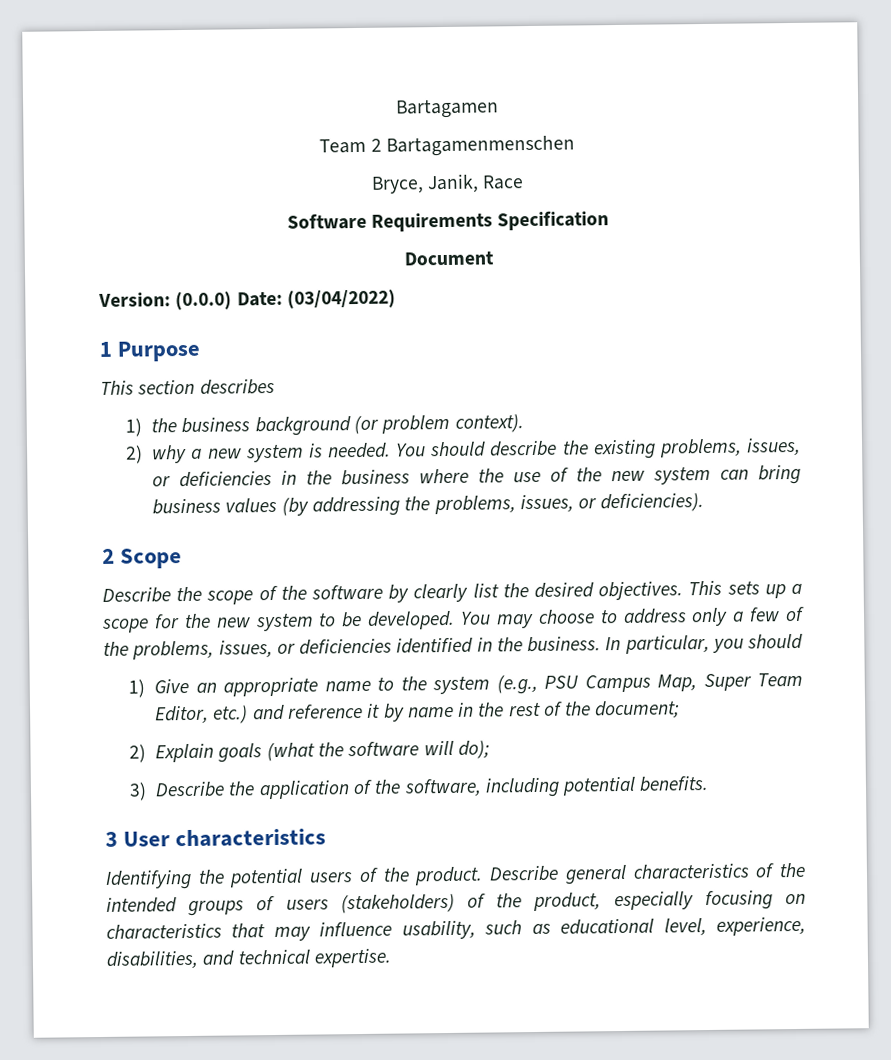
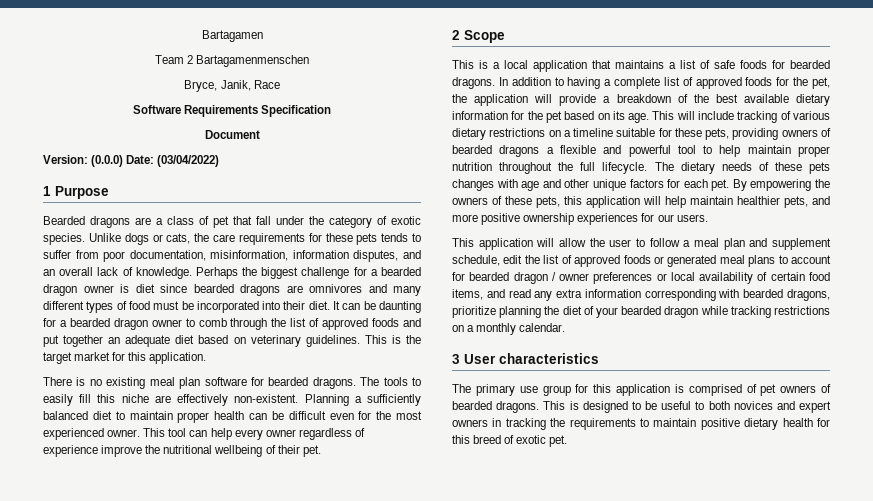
[100,378,275,395] [125,414,524,437] [126,437,801,464] [152,464,802,488] [152,493,705,517] [102,548,183,569] [102,580,803,605] [102,606,805,633] [103,633,804,660] [128,672,803,698] [155,700,681,724] [129,740,490,763] [129,775,710,801] [105,828,327,848] [105,862,807,890] [106,890,806,916] [106,916,807,942] [106,948,392,969] This section describes // 1) the business background (or problem context). // 2) why a new system is needed. You should describe the existing problems, issues, or deficiencies in the business where the use of the new system can bring business values (by addressing the problems, issues, or deficiencies). // 2 Scope // Describe the scope of the software by clearly list the desired objectives. This sets up a scope for the new system to be developed. You may choose to address only a few of the problems, issues, or deficiencies identified in the business. In particular, you should // 1) Give an appropriate name to the system (e.g., PSU Campus Map, Super Team Editor, etc.) and reference it by name in the rest of the document; // 2) Explain goals (what the software will do); // 3) Describe the application of the software, including potential benefits. // 3 User characteristics // Identifying the potential users of the product. Describe general characteristics of the intended groups of users (stakeholders) of the product, especially focusing on characteristics that may influence usability, such as educational level, experience, disabilities, and technical expertise. -> [43,216,421,228] [43,233,421,245] [43,250,421,262] [43,267,421,279] [43,284,421,296] [43,301,422,313] [43,318,421,330] [43,335,421,347] [43,352,207,364] [43,377,422,389] [43,394,421,406] [43,411,422,423] [43,428,365,440] [43,445,321,457] [452,30,505,43] [452,60,830,72] [452,77,830,89] [452,94,830,106] [452,111,831,123] [452,128,831,140] [452,145,830,157] [452,162,830,174] [452,179,830,191] [452,196,830,208] [452,213,708,225] [452,238,831,250] [452,255,832,267] [452,272,830,284] [452,289,830,301] [452,306,830,318] [452,323,566,335] [452,353,599,364] [452,384,831,396] [452,401,831,413] [452,418,830,430] [452,435,568,447] Bearded dragons are a class of pet that fall under the category of exotic species. Unlike dogs or cats, the care requirements for these pets tends to suffer from poor documentation, misinformation, information disputes, and an overall lack of knowledge. Perhaps the biggest challenge for a bearded dragon owner is diet since bearded dragons are omnivores and many different types of food must be incorporated into their diet. It can be daunting for a bearded dragon owner to comb through the list of approved foods and put together an adequate diet based on veterinary guidelines. This is the target market for this application. // There is no existing meal plan software for bearded dragons. The tools to easily fill this niche are effectively non-existent. Planning a sufficiently balanced diet to maintain proper health can be difficult even for the most experienced owner. This tool can help every owner regardless of experience improve the nutritional wellbeing of their pet. // 2 Scope // This is a local application that maintains a list of safe foods for bearded dragons. In addition to having a complete list of approved foods for the pet, the application will provide a breakdown of the best available dietary information for the pet based on its age. This will include tracking of various dietary restrictions on a timeline suitable for these pets, providing owners of bearded dragons a flexible and powerful tool to help maintain proper nutrition throughout the full lifecycle. The dietary needs of these pets changes with age and other unique factors for each pet. By empowering the owners of these pets, this application will help maintain healthier pets, and more positive ownership experiences for our users. // This application will allow the user to follow a meal plan and supplement schedule, edit the list of approved foods or generated meal plans to account for bearded dragon / owner preferences or local availability of certain food items, and read any extra information corresponding with bearded dragons, prioritize planning the diet of your bearded dragon while tracking restrictions on a monthly calendar. // 3 User characteristics // The primary use group for this application is comprised of pet owners of bearded dragons. This is designed to be useful to both novices and expert owners in tracking the requirements to maintain positive dietary health for this breed of exotic pet.

